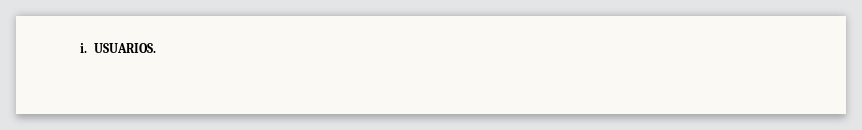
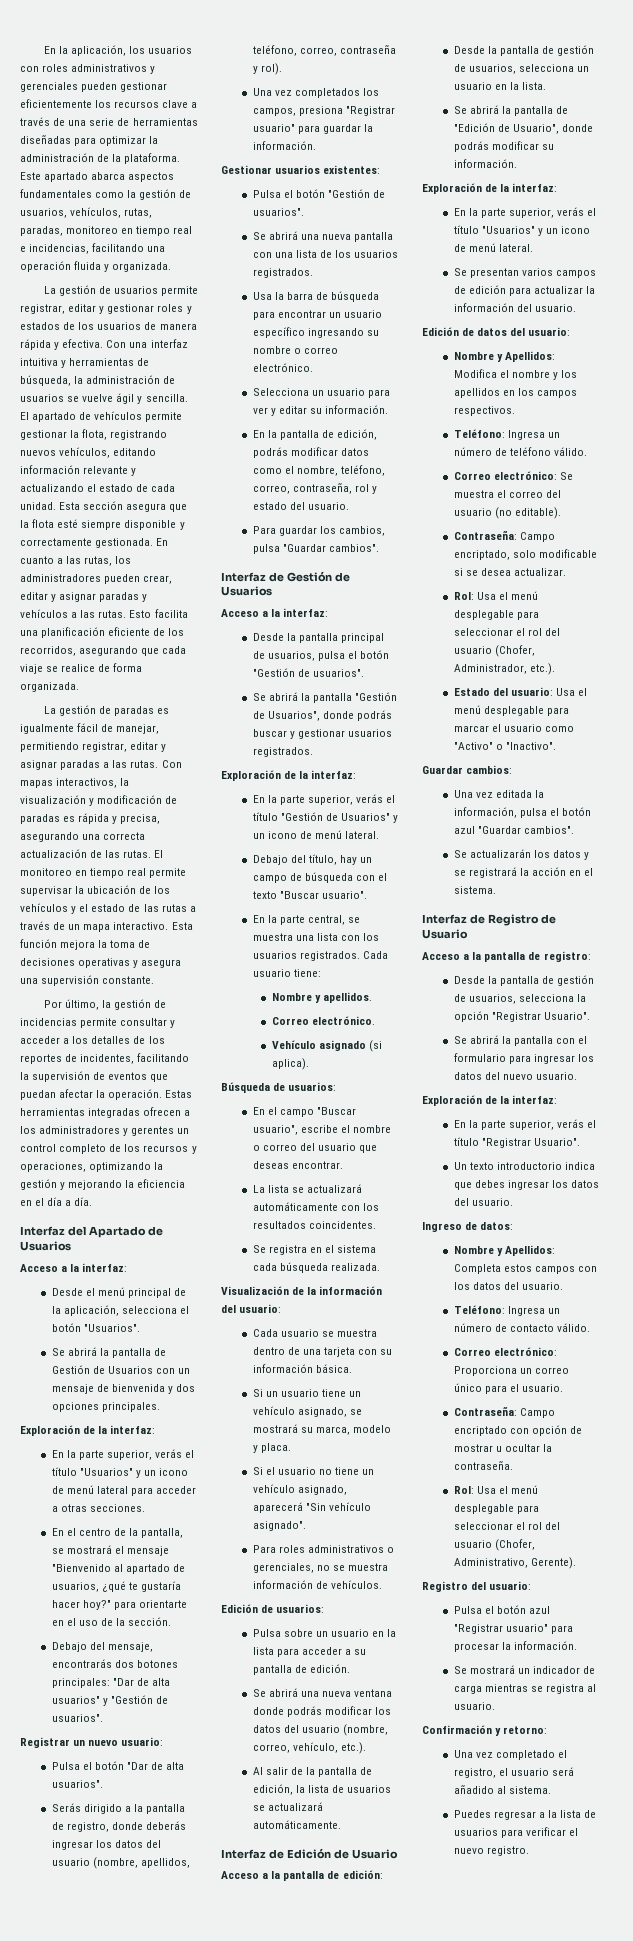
[80,43,156,53] i. USUARIOS. -> [43,45,192,56] [20,64,156,74] [20,82,168,92] [20,99,198,108] [20,117,198,126] [20,135,159,146] [20,153,181,164] [20,172,175,182] [20,189,192,200] [20,207,153,218] [20,226,193,236] [20,243,166,254] [20,261,172,272] [43,285,198,296] [20,304,192,314] [20,322,197,330] [20,339,188,350] [20,358,150,368] [20,375,176,386] [20,393,188,404] [20,411,183,422] [20,429,168,440] [20,447,157,458] [20,465,137,476] [20,484,176,492] [20,501,188,512] [20,519,185,530] [20,538,169,548] [20,556,132,566] [20,574,173,584] [20,592,148,602] [20,609,188,618] [20,627,185,638] [20,646,187,656] [20,663,143,674] [20,682,79,692] [43,705,169,716] [20,723,160,734] [20,742,167,752] [20,760,182,770] [20,778,130,788] [20,795,178,806] [20,813,161,824] [20,832,146,842] [20,849,164,858] [20,868,187,878] [20,885,171,896] [20,903,196,914] [20,921,193,932] [20,939,151,950] [20,958,182,968] [20,975,155,986] [43,999,166,1010] [20,1018,176,1028] [20,1036,165,1044] [20,1053,190,1064] [20,1071,169,1082] [20,1089,193,1100] [20,1107,191,1118] [20,1126,190,1136] [20,1144,197,1154] [20,1162,164,1172] [20,1179,186,1190] [20,1197,93,1206] [20,1226,163,1238] [20,1241,71,1251] [20,1263,128,1272] [51,1287,187,1298] [51,1305,190,1316] [51,1323,140,1332] [51,1347,167,1358] [51,1365,191,1374] [51,1384,196,1394] [51,1402,160,1412] [20,1425,156,1436] [51,1449,195,1460] [51,1467,189,1478] [51,1485,197,1496] [51,1504,145,1512] [51,1528,184,1538] [51,1545,170,1556] [51,1564,186,1574] [51,1581,182,1592] [51,1600,188,1610] [51,1617,172,1626] [51,1642,153,1652] [51,1659,178,1668] [51,1678,171,1688] [51,1695,169,1706] [51,1714,103,1722] [20,1737,164,1748] [51,1761,185,1770] [51,1780,103,1788] [51,1803,186,1814] [51,1821,187,1832] [51,1840,162,1850] [51,1857,190,1869] [252,45,396,56] [252,63,282,75] [252,88,380,98] [252,106,395,116] [252,124,374,134] [252,141,316,150] [221,165,381,174] [252,189,386,198] [252,208,304,216] [252,231,394,242] [252,250,399,258] [252,268,313,278] [252,291,380,302] [252,310,383,320] [252,327,379,338] [252,346,338,354] [252,363,313,372] [252,388,391,398] [252,405,389,416] [252,429,378,440] [252,447,369,458] [252,465,386,476] [252,483,378,494] [252,502,349,510] [252,526,386,536] [252,544,379,554] [221,571,350,582] [221,586,272,596] [221,608,329,617] [252,633,385,643] [252,650,390,661] [252,668,364,677] [252,692,398,703] [252,710,393,721] [252,729,393,739] [252,747,313,757] [221,770,357,781] [252,794,396,805] [252,812,399,823] [252,830,380,839] [252,854,373,865] [252,872,388,883] [252,891,367,899] [252,915,361,925] [252,933,380,941] [252,951,388,961] [252,969,321,977] [271,992,372,1003] [271,1016,375,1025] [271,1040,382,1052] [271,1058,309,1070] [221,1082,337,1093] [252,1107,357,1117] [252,1125,392,1135] [252,1143,378,1153] [252,1161,343,1169] [252,1184,363,1193] [252,1202,379,1211] [252,1221,376,1229] [252,1245,377,1255] [252,1262,380,1273] [221,1286,383,1295] [221,1304,282,1313] [252,1329,378,1337] [252,1347,393,1357] [252,1364,352,1373] [252,1389,362,1397] [252,1406,362,1417] [252,1424,392,1435] [252,1443,291,1453] [252,1467,375,1475] [252,1484,347,1495] [252,1502,371,1513] [252,1521,306,1531] [252,1545,395,1553] [252,1563,389,1573] [252,1580,382,1589] [221,1604,325,1613] [252,1629,397,1637] [252,1647,367,1657] [252,1664,350,1675] [252,1688,393,1697] [252,1706,392,1717] [252,1724,389,1736] [252,1742,366,1754] [252,1767,373,1777] [252,1784,392,1795] [252,1802,323,1811] [252,1820,341,1829] [221,1848,398,1859] [221,1870,383,1881] [453,45,595,56] [453,64,590,74] [453,82,547,90] [453,105,569,116] [453,123,594,134] [453,141,554,152] [453,159,517,168] [422,183,558,194] [453,207,597,218] [453,225,591,236] [453,243,533,252] [453,268,597,278] [453,285,596,296] [453,303,576,312] [422,327,571,336] [453,351,555,362] [453,369,578,380] [453,388,578,398] [453,406,515,416] [453,429,560,440] [453,447,588,456] [453,471,573,480] [453,490,562,498] [453,507,561,519] [453,530,555,542] [453,549,597,560] [453,568,567,576] [453,591,539,600] [453,610,539,620] [453,628,561,636] [453,645,535,657] [453,663,555,675] [453,687,588,696] [453,705,569,716] [453,724,575,732] [453,742,556,750] [422,765,513,774] [453,790,545,798] [453,807,592,818] [453,826,574,834] [453,849,590,860] [453,867,594,878] [453,886,496,894] [422,914,556,926] [422,929,468,939] [422,951,591,962] [453,975,595,986] [453,994,587,1004] [453,1011,590,1022] [453,1035,588,1046] [453,1053,595,1064] [453,1072,578,1080] [422,1095,558,1106] [453,1119,597,1130] [453,1137,580,1148] [453,1162,596,1170] [453,1180,600,1190] [453,1198,513,1206] [422,1222,514,1232] [453,1245,555,1256] [453,1264,598,1274] [453,1282,564,1290] [453,1305,560,1316] [453,1323,591,1332] [453,1347,557,1356] [453,1366,569,1376] [453,1383,564,1394] [453,1406,555,1418] [453,1425,583,1436] [453,1444,553,1452] [453,1461,513,1470] [453,1485,539,1494] [453,1504,539,1514] [453,1522,561,1530] [453,1539,535,1551] [453,1557,576,1569] [422,1581,532,1592] [453,1605,551,1614] [453,1624,573,1634] [453,1641,577,1652] [453,1665,596,1674] [453,1684,597,1694] [453,1702,495,1710] [422,1725,548,1736] [453,1750,568,1760] [453,1767,575,1778] [453,1785,551,1794] [453,1810,597,1820] [453,1827,579,1838] [453,1846,529,1856] En la aplicación, los usuarios con roles administrativos y gerenciales pueden gestionar eficientemente los recursos clave a través de una serie de herramientas diseñadas para optimizar la administración de la plataforma. Este apartado abarca aspectos fundamentales como la gestión de usuarios, vehículos, rutas, paradas, monitoreo en tiempo real e incidencias, facilitando una operación fluida y organizada. // La gestión de usuarios permite registrar, editar y gestionar roles y estados de los usuarios de manera rápida y efectiva. Con una interfaz intuitiva y herramientas de búsqueda, la administración de usuarios se vuelve ágil y sencilla. El apartado de vehículos permite gestionar la flota, registrando nuevos vehículos, editando información relevante y actualizando el estado de cada unidad. Esta sección asegura que la flota esté siempre disponible y correctamente gestionada. En cuanto a las rutas, los administradores pueden crear, editar y asignar paradas y vehículos a las rutas. Esto facilita una planificación eficiente de los recorridos, asegurando que cada viaje se realice de forma organizada. // La gestión de paradas es igualmente fácil de manejar, permitiendo registrar, editar y asignar paradas a las rutas. Con mapas interactivos, la visualización y modificación de paradas es rápida y precisa, asegurando una correcta actualización de las rutas. El monitoreo en tiempo real permite supervisar la ubicación de los vehículos y el estado de las rutas a través de un mapa interactivo. Esta función mejora la toma de decisiones operativas y asegura una supervisión constante. // Por último, la gestión de incidencias permite consultar y acceder a los detalles de los reportes de incidentes, facilitando la supervisión de eventos que puedan afectar la operación. Estas herramientas integradas ofrecen a los administradores y gerentes un control completo de los recursos y operaciones, optimizando la gestión y mejorando la eficiencia en el día a día. // Interfaz del Apartado de Usuarios // Acceso a la interfaz: // Desde el menú principal de la aplicación, selecciona el botón "Usuarios". // Se abrirá la pantalla de Gestión de Usuarios con un mensaje de bienvenida y dos opciones principales. // Exploración de la interfaz: // En la parte superior, verás el título "Usuarios" y un icono de menú lateral para acceder a otras secciones. // En el centro de la pantalla, se mostrará el mensaje "Bienvenido al apartado de usuarios, ¿qué te gustaría hacer hoy?" para orientarte en el uso de la sección. // Debajo del mensaje, encontrarás dos botones principales: "Dar de alta usuarios" y "Gestión de usuarios". // Registrar un nuevo usuario: // Pulsa el botón "Dar de alta usuarios". // Serás dirigido a la pantalla de registro, donde deberás ingresar los datos del usuario (nombre, apellidos, teléfono, correo, contraseña y rol). // Una vez completados los campos, presiona "Registrar usuario" para guardar la información. // Gestionar usuarios existentes: // Pulsa el botón "Gestión de usuarios". // Se abrirá una nueva pantalla con una lista de los usuarios registrados. // Usa la barra de búsqueda para encontrar un usuario específico ingresando su nombre o correo electrónico. // Selecciona un usuario para ver y editar su información. // En la pantalla de edición, podrás modificar datos como el nombre, teléfono, correo, contraseña, rol y estado del usuario. // Para guardar los cambios, pulsa "Guardar cambios". // Interfaz de Gestión de Usuarios // Acceso a la interfaz: // Desde la pantalla principal de usuarios, pulsa el botón "Gestión de usuarios". // Se abrirá la pantalla "Gestión de Usuarios", donde podrás buscar y gestionar usuarios registrados. // Exploración de la interfaz: // En la parte superior, verás el título "Gestión de Usuarios" y un icono de menú lateral. // Debajo del título, hay un campo de búsqueda con el texto "Buscar usuario". // En la parte central, se muestra una lista con los usuarios registrados. Cada usuario tiene: // Nombre y apellidos. // Correo electrónico. // Vehículo asignado (si aplica). // Búsqueda de usuarios: // En el campo "Buscar usuario", escribe el nombre o correo del usuario que deseas encontrar. // La lista se actualizará automáticamente con los resultados coincidentes. // Se registra en el sistema cada búsqueda realizada. // Visualización de la información del usuario: // Cada usuario se muestra dentro de una tarjeta con su información básica. // Si un usuario tiene un vehículo asignado, se mostrará su marca, modelo y placa. // Si el usuario no tiene un vehículo asignado, aparecerá "Sin vehículo asignado". // Para roles administrativos o gerenciales, no se muestra información de vehículos. // Edición de usuarios: // Pulsa sobre un usuario en la lista para acceder a su pantalla de edición. // Se abrirá una nueva ventana donde podrás modificar los datos del usuario (nombre, correo, vehículo, etc.). // Al salir de la pantalla de edición, la lista de usuarios se actualizará automáticamente. // Interfaz de Edición de Usuario // Acceso a la pantalla de edición: // Desde la pantalla de gestión de usuarios, selecciona un usuario en la lista. // Se abrirá la pantalla de "Edición de Usuario", donde podrás modificar su información. // Exploración de la interfaz: // En la parte superior, verás el título "Usuarios" y un icono de menú lateral. // Se presentan varios campos de edición para actualizar la información del usuario. // Edición de datos del usuario: // Nombre y Apellidos: Modifica el nombre y los apellidos en los campos respectivos. // Teléfono: Ingresa un número de teléfono válido. // Correo electrónico: Se muestra el correo del usuario (no editable). // Contraseña: Campo encriptado, solo modificable si se desea actualizar. // Rol: Usa el menú desplegable para seleccionar el rol del usuario (Chofer, Administrador, etc.). // Estado del usuario: Usa el menú desplegable para marcar el usuario como "Activo" o "Inactivo". // Guardar cambios: // Una vez editada la información, pulsa el botón azul "Guardar cambios". // Se actualizarán los datos y se registrará la acción en el sistema. // Interfaz de Registro de Usuario // Acceso a la pantalla de registro: // Desde la pantalla de gestión de usuarios, selecciona la opción "Registrar Usuario". // Se abrirá la pantalla con el formulario para ingresar los datos del nuevo usuario. // Exploración de la interfaz: // En la parte superior, verás el título "Registrar Usuario". // Un texto introductorio indica que debes ingresar los datos del usuario. // Ingreso de datos: // Nombre y Apellidos: Completa estos campos con los datos del usuario. // Teléfono: Ingresa un número de contacto válido. // Correo electrónico: Proporciona un correo único para el usuario. // Contraseña: Campo encriptado con opción de mostrar u ocultar la contraseña. // Rol: Usa el menú desplegable para seleccionar el rol del usuario (Chofer, Administrativo, Gerente). // Registro del usuario: // Pulsa el botón azul "Registrar usuario" para procesar la información. // Se mostrará un indicador de carga mientras se registra al usuario. // Confirmación y retorno: // Una vez completado el registro, el usuario será añadido al sistema. // Puedes regresar a la lista de usuarios para verificar el nuevo registro.

